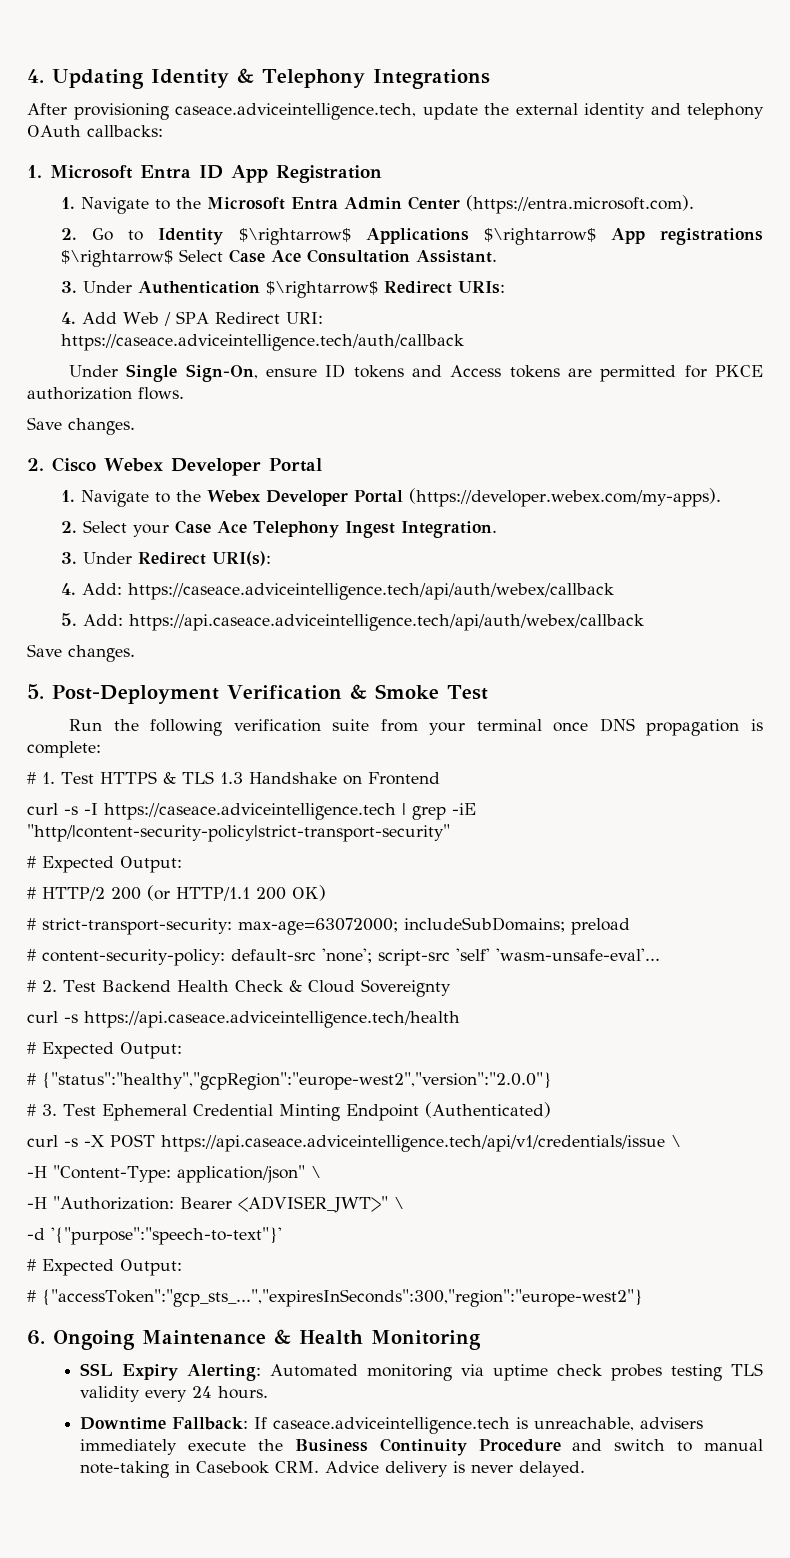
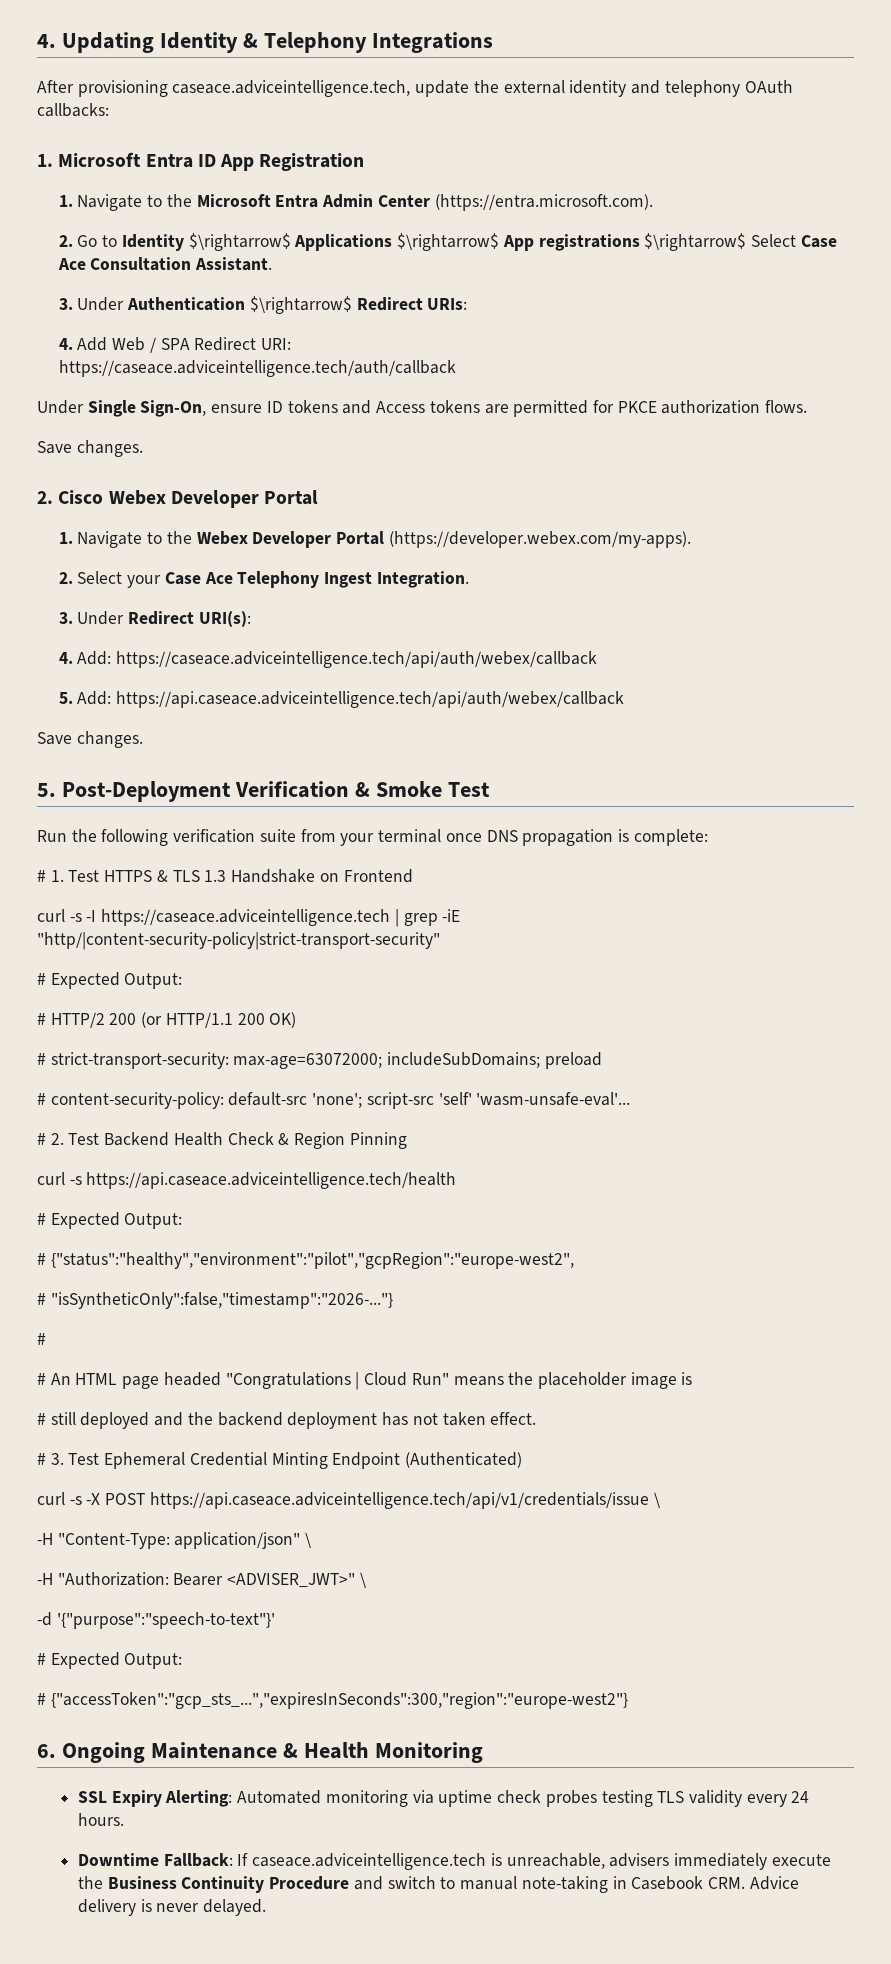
[307,979,451,997] Cloud Sovereignty -> [294,1132,407,1149] Region Pinning
[42,1072,552,1090] {"status":"healthy","gcpRegion":"europe-west2","version":"2.0.0"} -> [50,1252,574,1269] [37,1292,393,1309] [37,1333,46,1345] [37,1372,693,1390] [37,1412,537,1429] {"status":"healthy","environment":"pilot","gcpRegion":"europe-west2", // # "isSyntheticOnly":false,"timestamp":"2026-..."} // # // # An HTML page headed "Congratulations | Cloud Run" means the placeholder image is // # still deployed and the backend deployment has not taken effect.

